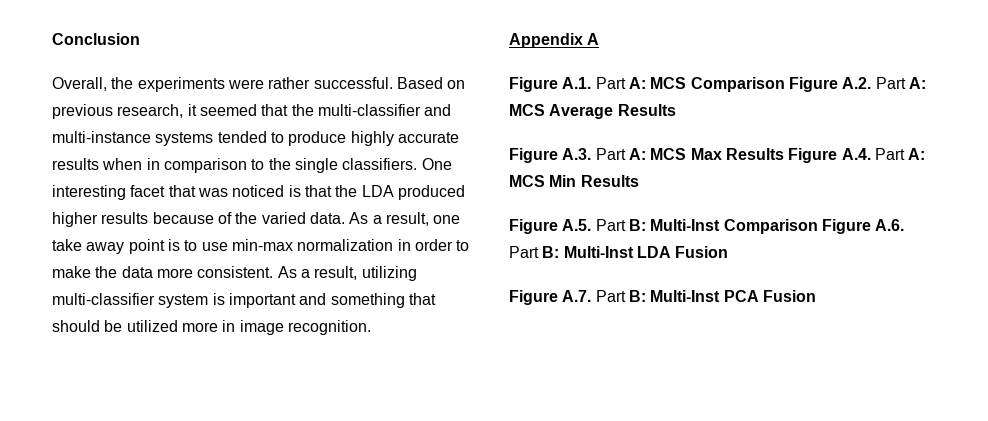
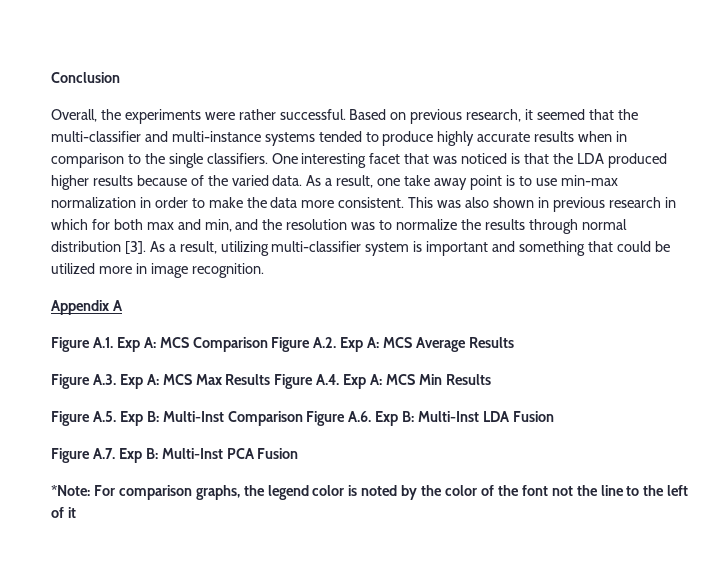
(274, 272) none -> [408,197,676,212] [51,219,627,234] [51,241,146,254] This was also shown in previous research in which for both max and min, and the resolution was to normalize the results through normal distribution [3].
[52,320,100,332] should -> [616,241,651,252] could
[595,77,626,89] Part -> [116,337,140,352] Exp
[875,77,906,89] Part -> [340,337,364,352] Exp
[595,148,626,160] Part -> [119,374,143,389] Exp
[874,148,905,160] Part -> [343,374,367,389] Exp
[595,219,626,231] Part -> [119,411,143,426] Exp
[509,246,539,258] Part -> [375,411,399,426] Exp
[595,290,626,302] Part -> [118,448,142,463] Exp
(816, 296) none -> [51,485,689,500] [51,507,76,518] // *Note: For comparison graphs, the legend color is noted by the color of the font not the line to the left of it

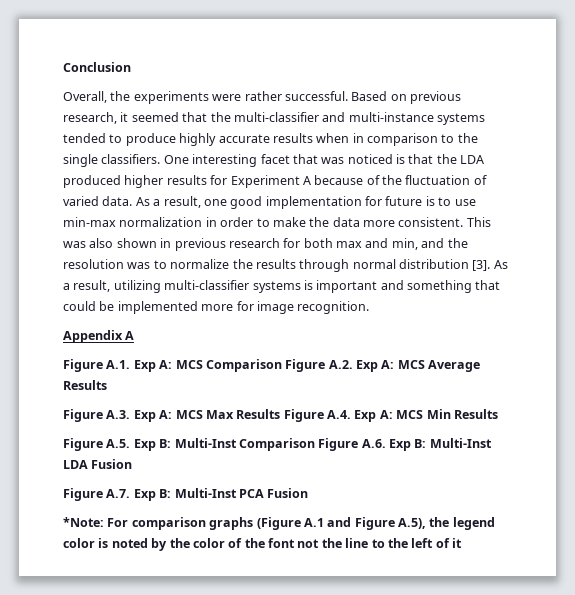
(133, 180) none -> [210,175,311,188] for Experiment A
(228, 180) none -> [405,175,487,185] fluctuation of
[404,175,502,190] take away point -> [230,196,423,209] good implementation for future
[664,197,676,208] [51,219,88,230] in which -> (280, 243) none
[365,242,410,256] system -> [252,281,301,293] systems
[51,263,147,274] utilized more in -> [117,301,254,314] implemented more for
[195,485,240,500] graphs, -> [209,517,426,530] graphs (Figure A.1 and Figure A.5),

